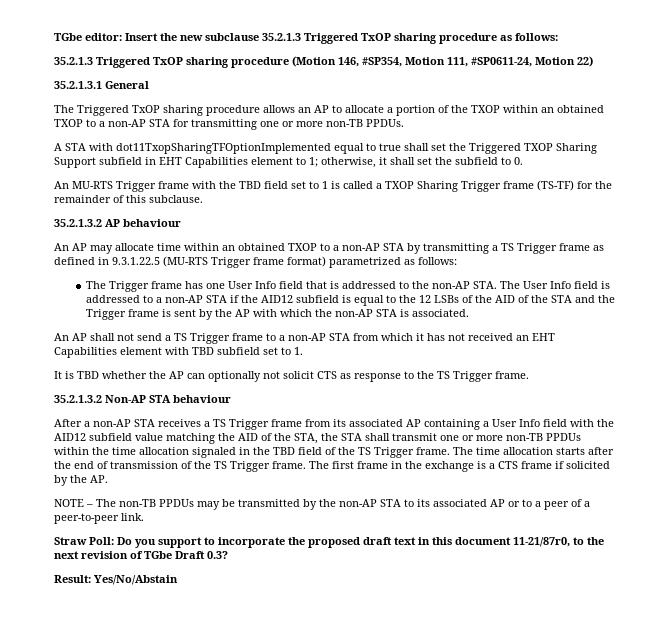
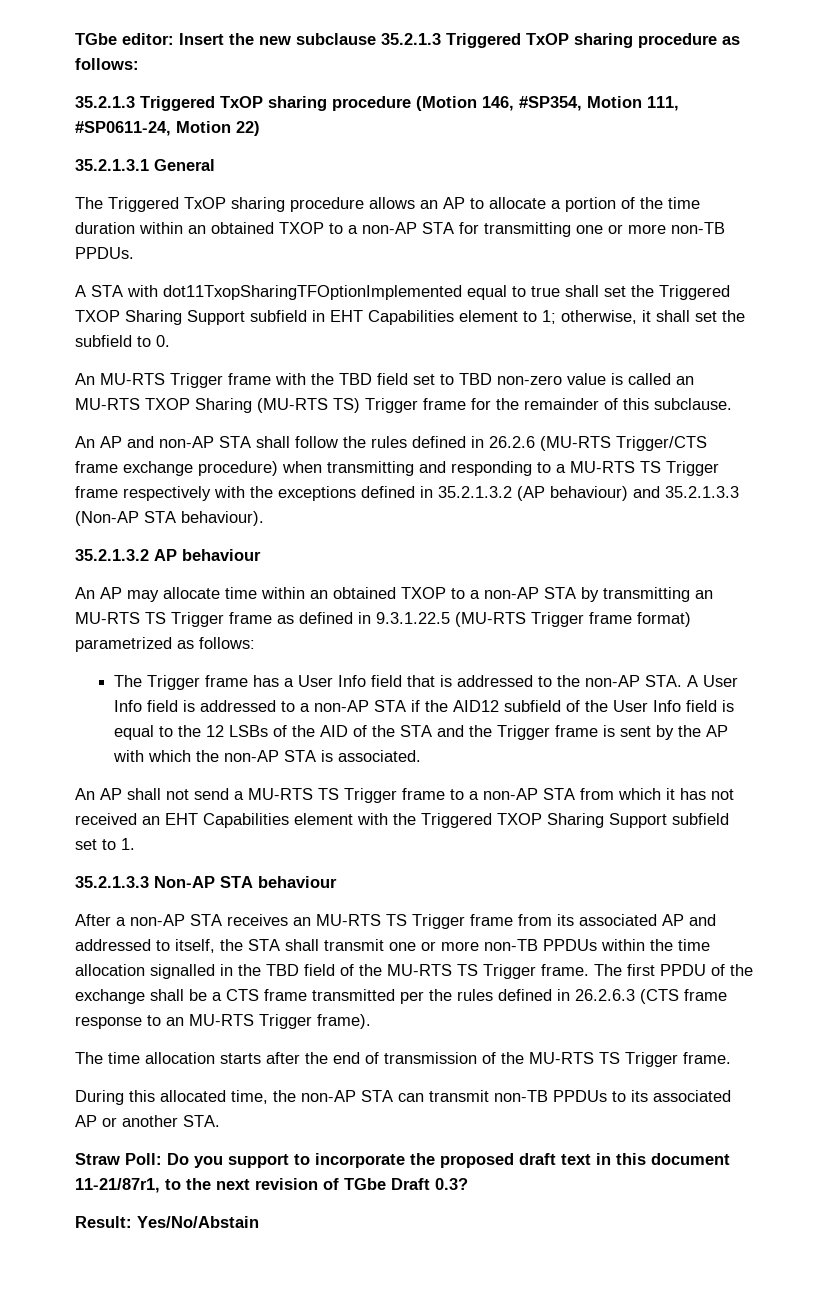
[471,105,500,113] TXOP -> [668,197,700,209] [75,222,135,234] time duration
[322,180,574,192] 1 is called a TXOP Sharing Trigger frame (TS-TF) -> [459,373,694,385] [75,398,466,413] TBD non-zero value is called an MU-RTS TXOP Sharing (MU-RTS TS) Trigger frame
(203, 199) none -> [75,436,707,451] [75,461,719,476] [75,486,739,501] [75,511,264,526] // An AP and non-AP STA shall follow the rules defined in 26.2.6 (MU-RTS Trigger/CTS frame exchange procedure) when transmitting and responding to a MU-RTS TS Trigger frame respectively with the exceptions defined in 35.2.1.3.2 (AP behaviour) and 35.2.1.3.3 (Non-AP STA behaviour).
[492,245,498,251] a -> [695,590,713,599] [75,612,140,624] an MU-RTS
[206,283,226,289] one -> [284,678,295,687] a
[500,281,521,289] The -> [687,675,699,687] A
(340, 299) none -> [566,700,718,712] of the User Info field
(171, 338) none -> [248,788,313,800] MU-RTS
[192,347,214,355] TBD -> [393,813,667,828] the Triggered TXOP Sharing Support
[54,371,529,382] [54,395,102,403] It is TBD whether the AP can optionally not solicit CTS as response to the TS Trigger frame. // 35.2.1.3.2 -> [75,876,149,888] 35.2.1.3.3
[204,421,210,427] a -> [293,914,381,926] an MU-RTS
[424,419,614,430] [54,433,318,444] containing a User Info field with the AID12 subfield value matching the AID of the STA, -> [689,914,716,926] [75,939,215,953] and addressed to itself,
[192,447,236,458] signaled -> [150,964,215,979] signalled
[358,447,473,458] TS Trigger frame. The -> [387,964,753,979] [75,989,727,1004] [75,1014,371,1029] [75,1052,103,1064] MU-RTS TS Trigger frame. The first PPDU of the exchange shall be a CTS frame transmitted per the rules defined in 26.2.6.3 (CTS frame response to an MU-RTS Trigger frame). // The
[214,461,610,472] [54,475,108,486] [54,499,401,510] TS Trigger frame. The first frame in the exchange is a CTS frame if solicited by the AP. // NOTE – The non-TB PPDUs may be transmitted by the non-AP STA -> [529,1052,731,1067] [75,1090,607,1105] MU-RTS TS Trigger frame. // During this allocated time, the non-AP STA can transmit non-TB PPDUs
[522,499,590,510] [54,513,144,524] to a peer of a peer-to-peer link. -> [122,1115,220,1127] another STA.
[513,537,570,547] 11-21/87r0, -> [75,1178,160,1193] 11-21/87r1,

